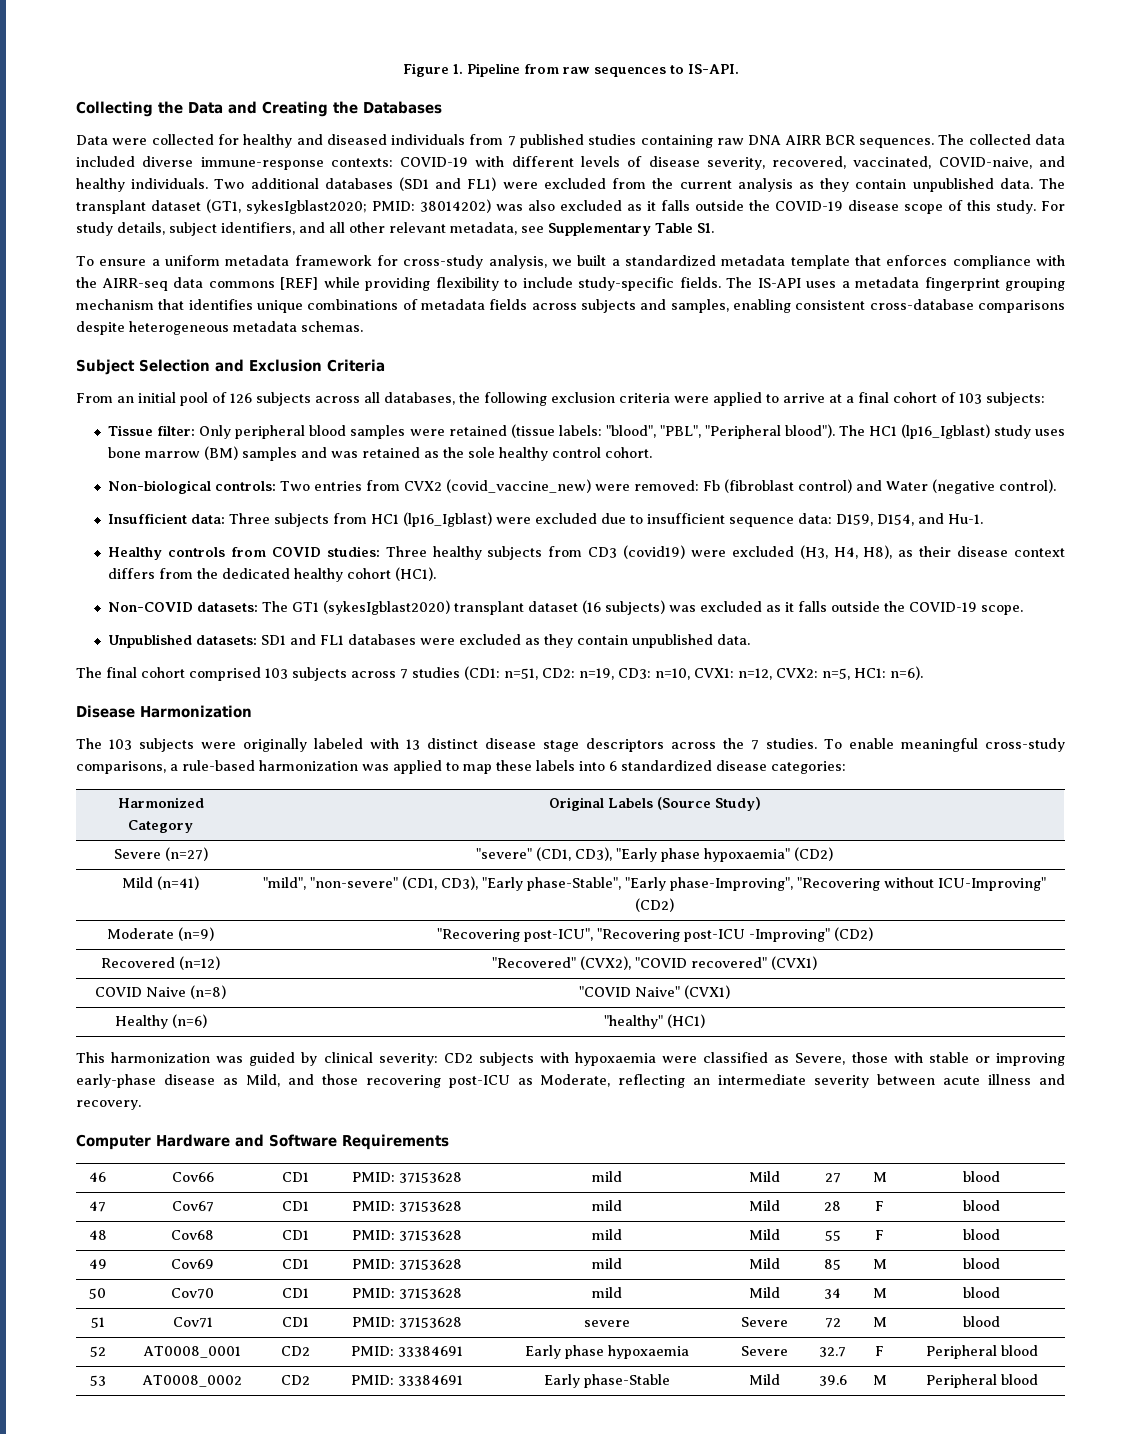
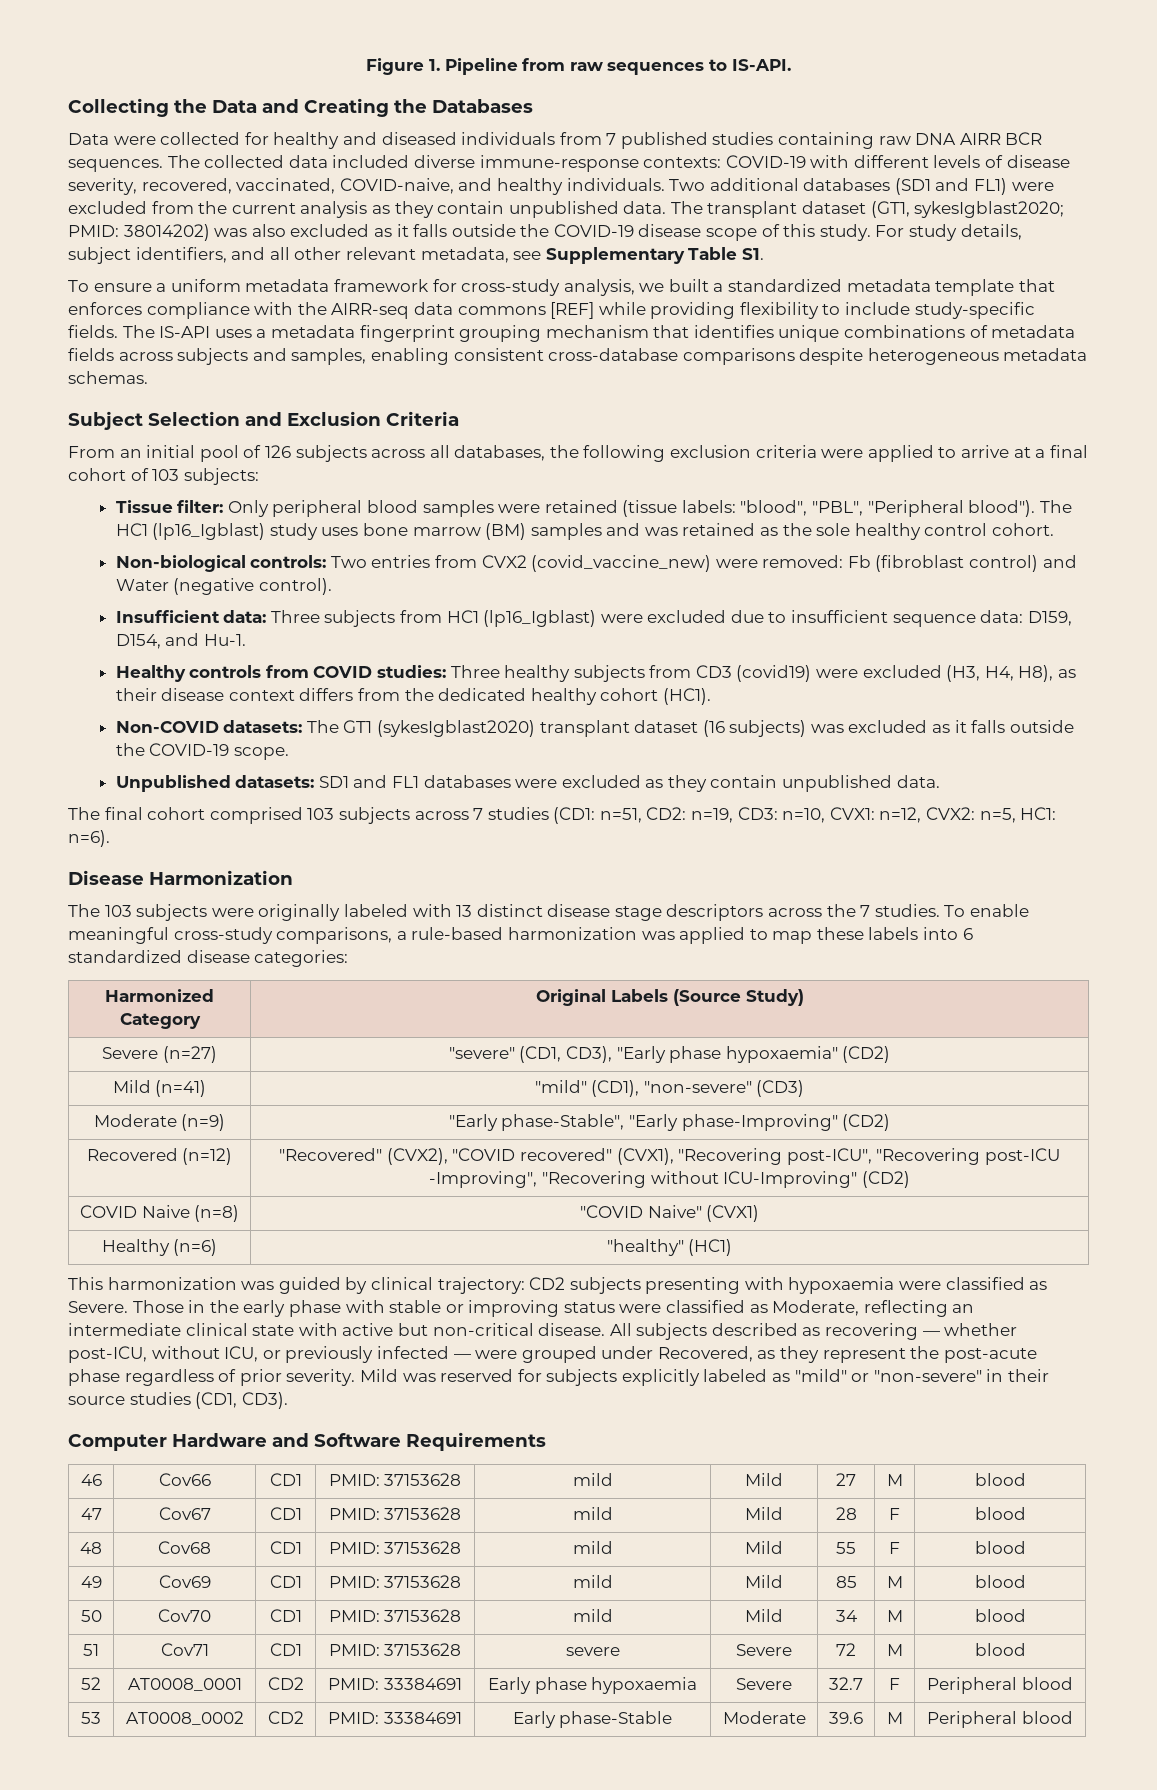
[263,876,1046,891] [635,898,674,912] [107,927,214,941] [436,928,830,942] "mild", "non-severe" (CD1, CD3), "Early phase-Stable", "Early phase-Improving", "Recovering without ICU-Improving" (CD2) // Moderate (n=9) | "Recovering post-ICU", "Recovering post-ICU -Improving" -> [534,1080,805,1097] [93,1114,226,1131] [448,1114,838,1131] "mild" (CD1), "non-severe" (CD3) // Moderate (n=9) | "Early phase-Stable", "Early phase-Improving"
[771,956,817,970] (CVX1) -> [616,1148,1060,1165] [429,1171,910,1188] (CVX1), "Recovering post-ICU", "Recovering post-ICU -Improving", "Recovering without ICU-Improving" (CD2)
[378,1053,438,1066] severity: -> [437,1277,525,1294] trajectory:
(534, 1059) none -> [645,1277,741,1294] presenting
[795,1052,1065,1066] [76,1074,510,1088] Severe, those with stable or improving early-phase disease as Mild, and those recovering post-ICU -> [68,1300,746,1317] Severe. Those in the early phase with stable or improving status were classified
[814,1074,1066,1088] [76,1100,141,1110] severity between acute illness and recovery. -> [185,1323,1018,1340] [68,1346,1037,1363] [68,1369,1050,1386] [68,1392,288,1409] clinical state with active but non-critical disease. All subjects described as recovering — whether post-ICU, without ICU, or previously infected — were grouped under Recovered, as they represent the post-acute phase regardless of prior severity. Mild was reserved for subjects explicitly labeled as "mild" or "non-severe" in their source studies (CD1, CD3).
[749,1374,780,1385] Mild -> [722,1711,806,1724] Moderate

